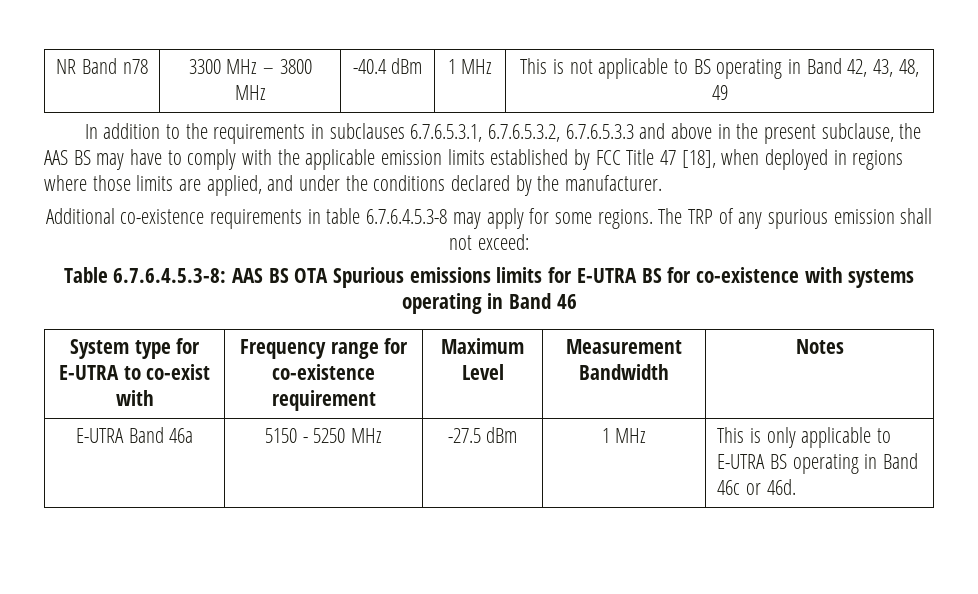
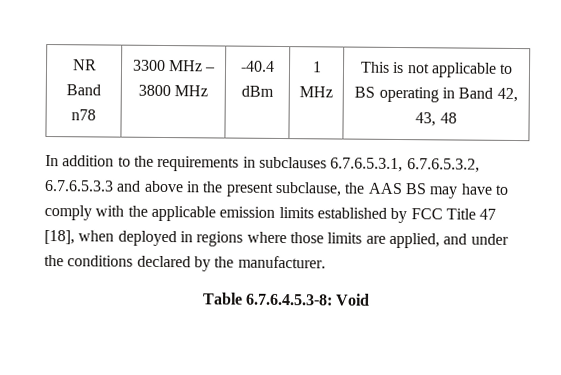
[898,59,919,77] [711,85,728,100] 48, 49 -> [439,112,457,124] 48
[45,208,933,229] [449,234,529,250] [63,267,915,288] [401,293,577,314] [69,338,201,359] [58,364,211,380] [115,390,154,406] [239,338,409,359] [272,364,375,380] [271,390,376,411] [441,338,524,354] [461,364,504,380] [566,339,682,354] [579,364,669,380] [795,339,844,354] [75,427,194,443] [264,428,383,443] [447,427,518,443] [601,428,647,443] [717,427,891,448] [717,453,918,474] [717,479,796,495] Additional co-existence requirements in table 6.7.6.4.5.3-8 may apply for some regions. The TRP of any spurious emission shall not exceed: // Table 6.7.6.4.5.3-8: AAS BS OTA Spurious emissions limits for E-UTRA BS for co-existence with systems operating in Band 46 // System type for E-UTRA to co-exist with | Frequency range for co-existence requirement | Maximum Level | Measurement Bandwidth | Notes // E-UTRA Band 46a | 5150 - 5250 MHz | -27.5 dBm | 1 MHz | This is only applicable to E-UTRA BS operating in Band 46c or 46d. -> [201,292,371,306] Table 6.7.6.4.5.3-8: Void

